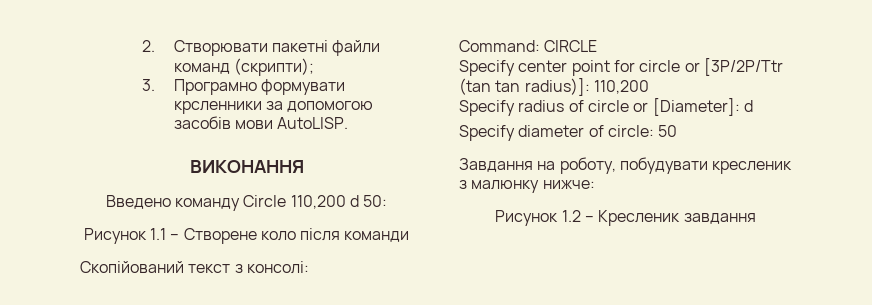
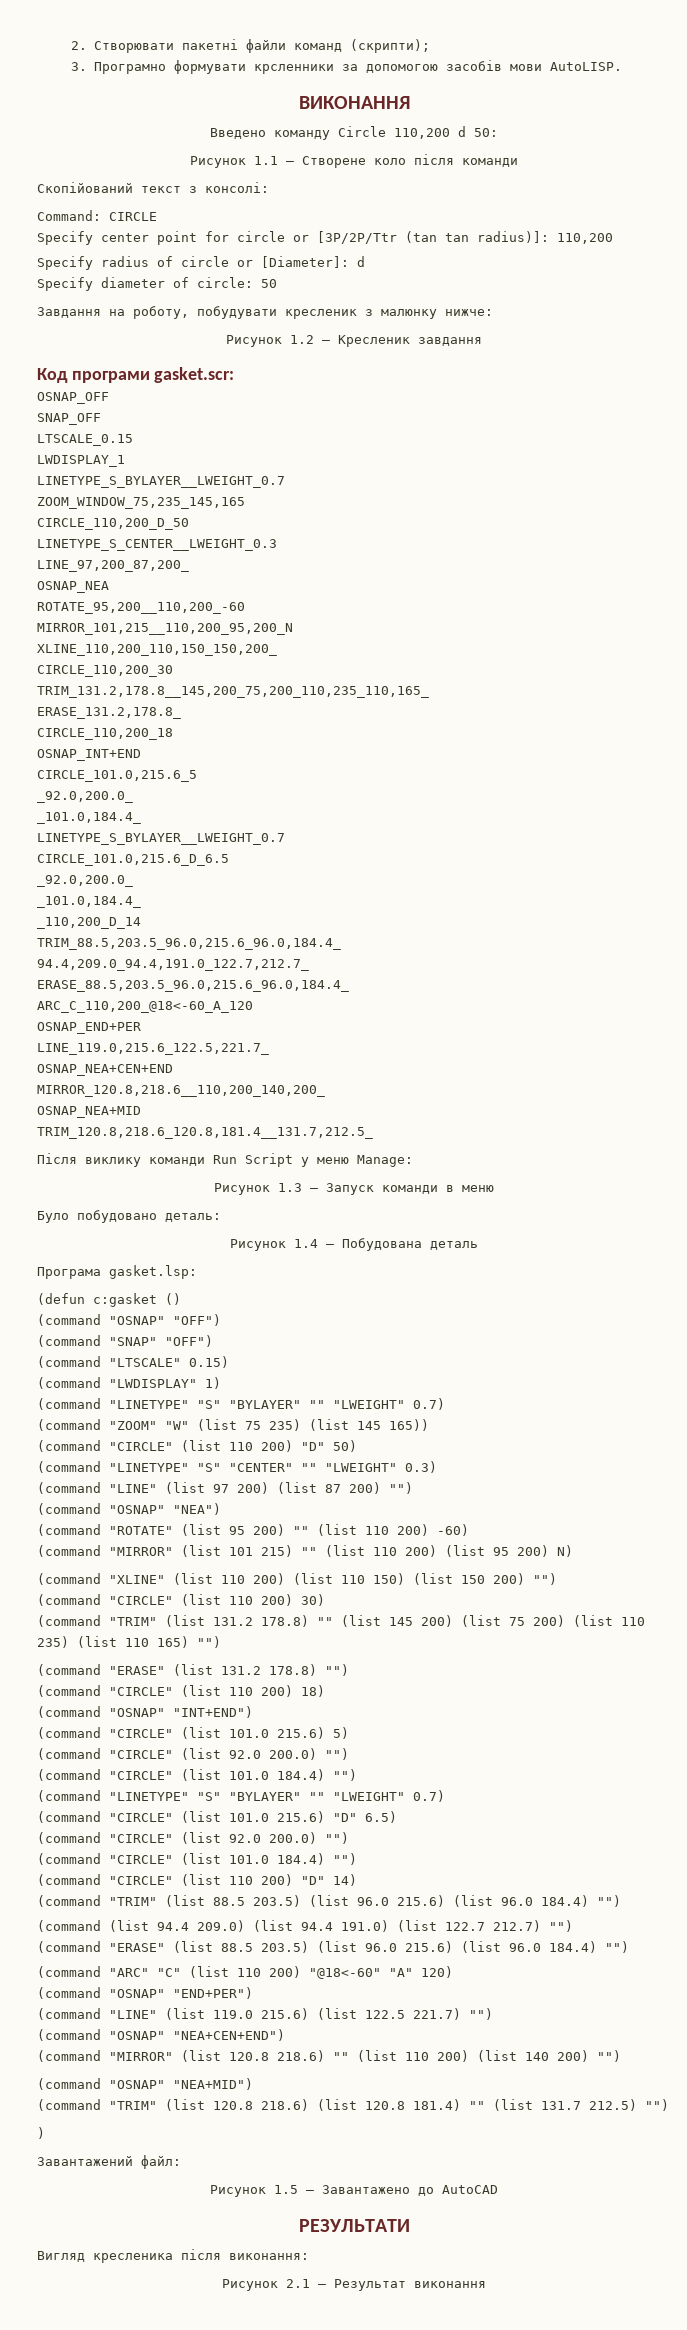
(756, 218) none -> [37,367,235,383] [37,392,109,404] [37,413,101,425] [37,434,133,446] [37,455,125,467] [37,476,285,488] [37,497,245,509] [37,518,189,530] [37,539,277,551] [37,560,189,572] [37,581,109,593] [37,602,245,614] [37,623,293,635] [37,644,277,656] [37,665,173,677] [37,686,429,698] [37,707,181,719] [37,728,173,740] [37,749,141,761] [37,770,197,782] [37,791,133,803] [37,812,141,824] [37,833,285,845] [37,854,229,866] [37,875,133,887] [37,896,141,908] [37,917,141,929] [37,938,341,950] [37,959,309,971] [37,980,349,992] [37,1001,253,1013] [37,1022,141,1034] [37,1043,269,1055] [37,1064,173,1076] [37,1085,325,1097] [37,1106,141,1118] [37,1127,373,1139] [37,1153,413,1167] [214,1183,494,1195] [37,1210,221,1223] [230,1238,478,1251] [37,1265,197,1279] [37,1293,181,1307] [37,1314,221,1326] [37,1335,213,1347] [37,1356,229,1368] [37,1377,221,1389] [37,1398,445,1410] [37,1419,429,1431] [37,1440,357,1452] [37,1461,437,1473] [37,1482,413,1494] [37,1503,221,1515] [37,1524,469,1536] [37,1545,573,1557] [37,1573,557,1585] [37,1594,325,1606] [37,1615,645,1627] [37,1636,221,1648] [37,1664,349,1676] [37,1685,325,1697] [37,1706,253,1718] [37,1727,349,1739] [37,1748,349,1760] [37,1769,357,1781] [37,1790,445,1802] [37,1811,397,1823] [37,1832,349,1844] [37,1853,357,1865] [37,1874,357,1886] [37,1895,621,1907] [37,1920,573,1932] [37,1941,629,1953] [37,1966,453,1979] [37,1987,253,1999] [37,2008,493,2020] [37,2029,285,2041] [37,2050,621,2062] [37,2078,253,2090] [37,2099,669,2111] [37,2127,45,2139] [37,2155,181,2169] [210,2185,498,2197] [298,2219,410,2232] [37,2249,309,2263] [222,2279,486,2291] // Код програми gasket.scr: // OSNAP_OFF // SNAP_OFF // LTSCALE_0.15 // LWDISPLAY_1 // LINETYPE_S_BYLAYER__LWEIGHT_0.7 // ZOOM_WINDOW_75,235_145,165 // CIRCLE_110,200_D_50 // LINETYPE_S_CENTER__LWEIGHT_0.3 // LINE_97,200_87,200_ // OSNAP_NEA // ROTATE_95,200__110,200_-60 // MIRROR_101,215__110,200_95,200_N // XLINE_110,200_110,150_150,200_ // CIRCLE_110,200_30 // TRIM_131.2,178.8__145,200_75,200_110,235_110,165_ // ERASE_131.2,178.8_ // CIRCLE_110,200_18 // OSNAP_INT+END // CIRCLE_101.0,215.6_5 // _92.0,200.0_ // _101.0,184.4_ // LINETYPE_S_BYLAYER__LWEIGHT_0.7 // CIRCLE_101.0,215.6_D_6.5 // _92.0,200.0_ // _101.0,184.4_ // _110,200_D_14 // TRIM_88.5,203.5_96.0,215.6_96.0,184.4_ // 94.4,209.0_94.4,191.0_122.7,212.7_ // ERASE_88.5,203.5_96.0,215.6_96.0,184.4_ // ARC_C_110,200_@18<-60_A_120 // OSNAP_END+PER // LINE_119.0,215.6_122.5,221.7_ // OSNAP_NEA+CEN+END // MIRROR_120.8,218.6__110,200_140,200_ // OSNAP_NEA+MID // TRIM_120.8,218.6_120.8,181.4__131.7,212.5_ // Після виклику команди Run Script у меню Manage: // Рисунок 1.3 – Запуск команди в меню // Було побудовано деталь: // Рисунок 1.4 – Побудована деталь // Програма gasket.lsp: // (defun c:gasket () // (command "OSNAP" "OFF") // (command "SNAP" "OFF") // (command "LTSCALE" 0.15) // (command "LWDISPLAY" 1) // (command "LINETYPE" "S" "BYLAYER" "" "LWEIGHT" 0.7) // (command "ZOOM" "W" (list 75 235) (list 145 165)) // (command "CIRCLE" (list 110 200) "D" 50) // (command "LINETYPE" "S" "CENTER" "" "LWEIGHT" 0.3) // (command "LINE" (list 97 200) (list 87 200) "") // (command "OSNAP" "NEA") // (command "ROTATE" (list 95 200) "" (list 110 200) -60) // (command "MIRROR" (list 101 215) "" (list 110 200) (list 95 200) N) // (command "XLINE" (list 110 200) (list 110 150) (list 150 200) "") // (command "CIRCLE" (list 110 200) 30) // (command "TRIM" (list 131.2 178.8) "" (list 145 200) (list 75 200) (list 110 235) (list 110 165) "") // (command "ERASE" (list 131.2 178.8) "") // (command "CIRCLE" (list 110 200) 18) // (command "OSNAP" "INT+END") // (command "CIRCLE" (list 101.0 215.6) 5) // (command "CIRCLE" (list 92.0 200.0) "") // (command "CIRCLE" (list 101.0 184.4) "") // (command "LINETYPE" "S" "BYLAYER" "" "LWEIGHT" 0.7) // (command "CIRCLE" (list 101.0 215.6) "D" 6.5) // (command "CIRCLE" (list 92.0 200.0) "") // (command "CIRCLE" (list 101.0 184.4) "") // (command "CIRCLE" (list 110 200) "D" 14) // (command "TRIM" (list 88.5 203.5) (list 96.0 215.6) (list 96.0 184.4) "") // (command (list 94.4 209.0) (list 94.4 191.0) (list 122.7 212.7) "") // (command "ERASE" (list 88.5 203.5) (list 96.0 215.6) (list 96.0 184.4) "") // (command "ARC" "C" (list 110 200) "@18<-60" "A" 120) // (command "OSNAP" "END+PER") // (command "LINE" (list 119.0 215.6) (list 122.5 221.7) "") // (command "OSNAP" "NEA+CEN+END") // (command "MIRROR" (list 120.8 218.6) "" (list 110 200) (list 140 200) "") // (command "OSNAP" "NEA+MID") // (command "TRIM" (list 120.8 218.6) (list 120.8 181.4) "" (list 131.7 212.5) "") // ) // Завантажений файл: // Рисунок 1.5 – Завантажено до AutoCAD // РЕЗУЛЬТАТИ // Вигляд кресленика після виконання: // Рисунок 2.1 – Результат виконання

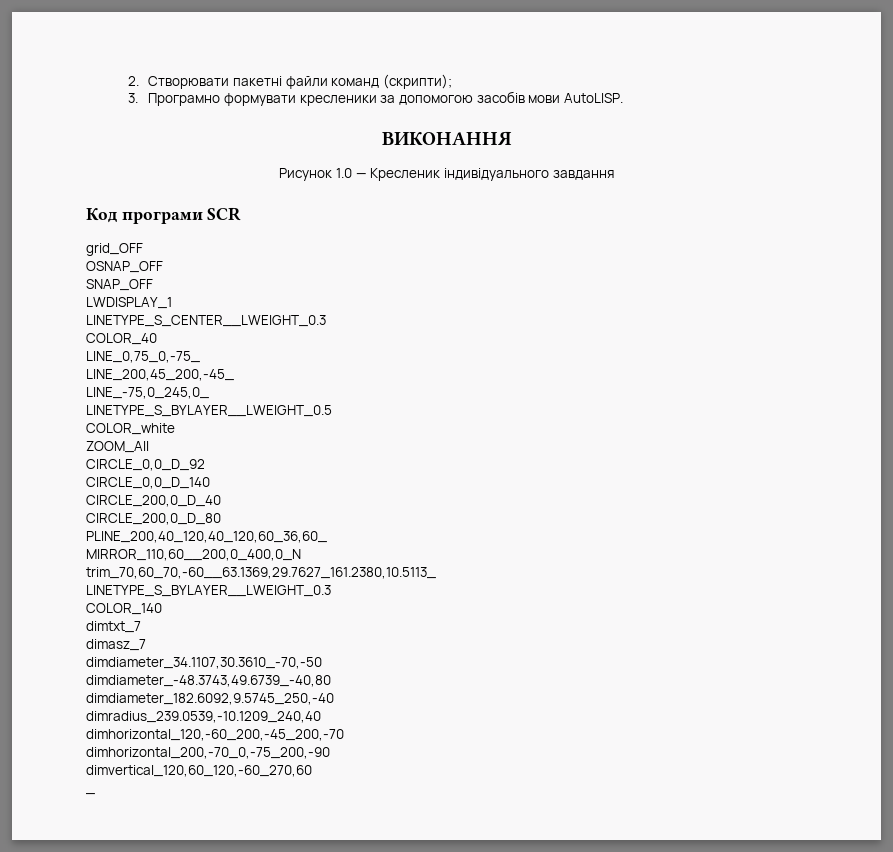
[253,64,334,74] крсленники -> [299,95,377,106] кресленики
[210,126,498,140] [190,154,518,168] [37,182,269,193] [37,210,157,221] [37,231,613,245] [37,256,365,270] [37,277,277,291] [37,306,493,319] [226,335,410,347] Введено команду Circle 110,200 d 50: // Рисунок 1.1 – Створене коло після команди // Скопійований текст з консолі: // Command: CIRCLE // Specify center point for circle or [3P/2P/Ttr (tan tan radius)]: 110,200 // Specify radius of circle or [Diameter]: d // Specify diameter of circle: 50 // Завдання на роботу, побудувати кресленик з малюнку нижче: // Рисунок 1.2 – Кресленик -> [279,168,549,181] Рисунок 1.0 — Кресленик індивідуального
[154,367,235,383] gasket.scr: -> [207,207,242,221] [86,243,143,256] SCR // grid_OFF
[37,434,133,446] // LTSCALE_0.15 -> (153, 285) none
[37,476,285,488] [37,497,245,509] [37,518,189,530] [37,539,277,551] [37,560,189,572] [37,581,109,593] [37,602,245,614] [37,623,293,635] [37,644,277,656] [37,665,173,677] [37,686,429,698] [37,707,181,719] [37,728,173,740] [37,749,141,761] [37,770,197,782] [37,791,133,803] [37,812,141,824] [37,833,285,845] [37,854,229,866] [37,875,133,887] [37,896,141,908] [37,917,141,929] [37,938,341,950] [37,959,309,971] [37,980,349,992] [37,1001,253,1013] [37,1022,141,1034] [37,1043,269,1055] [37,1064,173,1076] [37,1085,325,1097] [37,1106,141,1118] [37,1127,373,1139] [37,1153,413,1167] [214,1183,494,1195] [37,1210,221,1223] [230,1238,478,1251] [37,1265,197,1279] [37,1293,181,1307] [37,1314,221,1326] [37,1335,213,1347] [37,1356,229,1368] [37,1377,221,1389] [37,1398,445,1410] [37,1419,429,1431] [37,1440,357,1452] [37,1461,437,1473] [37,1482,413,1494] [37,1503,221,1515] [37,1524,469,1536] [37,1545,573,1557] [37,1573,557,1585] [37,1594,325,1606] [37,1615,645,1627] [37,1636,221,1648] [37,1664,349,1676] [37,1685,325,1697] [37,1706,253,1718] [37,1727,349,1739] [37,1748,349,1760] [37,1769,357,1781] [37,1790,445,1802] [37,1811,397,1823] [37,1832,349,1844] [37,1853,357,1865] [37,1874,357,1886] [37,1895,621,1907] [37,1920,573,1932] [37,1941,629,1953] [37,1966,453,1979] [37,1987,253,1999] [37,2008,493,2020] [37,2029,285,2041] [37,2050,621,2062] [37,2078,253,2090] [37,2099,669,2111] [37,2127,45,2139] [37,2155,181,2169] [210,2185,498,2197] [298,2219,410,2232] [37,2249,309,2263] [222,2279,486,2291] LINETYPE_S_BYLAYER__LWEIGHT_0.7 // ZOOM_WINDOW_75,235_145,165 // CIRCLE_110,200_D_50 // LINETYPE_S_CENTER__LWEIGHT_0.3 // LINE_97,200_87,200_ // OSNAP_NEA // ROTATE_95,200__110,200_-60 // MIRROR_101,215__110,200_95,200_N // XLINE_110,200_110,150_150,200_ // CIRCLE_110,200_30 // TRIM_131.2,178.8__145,200_75,200_110,235_110,165_ // ERASE_131.2,178.8_ // CIRCLE_110,200_18 // OSNAP_INT+END // CIRCLE_101.0,215.6_5 // _92.0,200.0_ // _101.0,184.4_ // LINETYPE_S_BYLAYER__LWEIGHT_0.7 // CIRCLE_101.0,215.6_D_6.5 // _92.0,200.0_ // _101.0,184.4_ // _110,200_D_14 // TRIM_88.5,203.5_96.0,215.6_96.0,184.4_ // 94.4,209.0_94.4,191.0_122.7,212.7_ // ERASE_88.5,203.5_96.0,215.6_96.0,184.4_ // ARC_C_110,200_@18<-60_A_120 // OSNAP_END+PER // LINE_119.0,215.6_122.5,221.7_ // OSNAP_NEA+CEN+END // MIRROR_120.8,218.6__110,200_140,200_ // OSNAP_NEA+MID // TRIM_120.8,218.6_120.8,181.4__131.7,212.5_ // Після виклику команди Run Script у меню Manage: // Рисунок 1.3 – Запуск команди в меню // Було побудовано деталь: // Рисунок 1.4 – Побудована деталь // Програма gasket.lsp: // (defun c:gasket () // (command "OSNAP" "OFF") // (command "SNAP" "OFF") // (command "LTSCALE" 0.15) // (command "LWDISPLAY" 1) // (command "LINETYPE" "S" "BYLAYER" "" "LWEIGHT" 0.7) // (command "ZOOM" "W" (list 75 235) (list 145 165)) // (command "CIRCLE" (list 110 200) "D" 50) // (command "LINETYPE" "S" "CENTER" "" "LWEIGHT" 0.3) // (command "LINE" (list 97 200) (list 87 200) "") // (command "OSNAP" "NEA") // (command "ROTATE" (list 95 200) "" (list 110 200) -60) // (command "MIRROR" (list 101 215) "" (list 110 200) (list 95 200) N) // (command "XLINE" (list 110 200) (list 110 150) (list 150 200) "") // (command "CIRCLE" (list 110 200) 30) // (command "TRIM" (list 131.2 178.8) "" (list 145 200) (list 75 200) (list 110 235) (list 110 165) "") // (command "ERASE" (list 131.2 178.8) "") // (command "CIRCLE" (list 110 200) 18) // (command "OSNAP" "INT+END") // (command "CIRCLE" (list 101.0 215.6) 5) // (command "CIRCLE" (list 92.0 200.0) "") // (command "CIRCLE" (list 101.0 184.4) "") // (command "LINETYPE" "S" "BYLAYER" "" "LWEIGHT" 0.7) // (command "CIRCLE" (list 101.0 215.6) "D" 6.5) // (command "CIRCLE" (list 92.0 200.0) "") // (command "CIRCLE" (list 101.0 184.4) "") // (command "CIRCLE" (list 110 200) "D" 14) // (command "TRIM" (list 88.5 203.5) (list 96.0 215.6) (list 96.0 184.4) "") // (command (list 94.4 209.0) (list 94.4 191.0) (list 122.7 212.7) "") // (command "ERASE" (list 88.5 203.5) (list 96.0 215.6) (list 96.0 184.4) "") // (command "ARC" "C" (list 110 200) "@18<-60" "A" 120) // (command "OSNAP" "END+PER") // (command "LINE" (list 119.0 215.6) (list 122.5 221.7) "") // (command "OSNAP" "NEA+CEN+END") // (command "MIRROR" (list 120.8 218.6) "" (list 110 200) (list 140 200) "") // (command "OSNAP" "NEA+MID") // (command "TRIM" (list 120.8 218.6) (list 120.8 181.4) "" (list 131.7 212.5) "") // ) // Завантажений файл: // Рисунок 1.5 – Завантажено до AutoCAD // РЕЗУЛЬТАТИ // Вигляд кресленика після виконання: // Рисунок 2.1 – Результат виконання -> [86,315,326,327] [86,333,157,345] [86,351,200,363] [86,369,234,381] [86,387,209,399] [86,405,332,417] [86,423,175,435] [86,441,149,453] [86,459,205,471] [86,477,210,489] [86,495,221,507] [86,513,221,525] [86,531,327,543] [86,549,301,561] [86,567,436,579] [86,585,331,597] [86,603,162,615] [86,621,141,633] [86,639,146,651] [86,657,322,669] [86,675,331,687] [86,693,334,705] [86,711,321,723] [86,729,344,741] [86,747,330,759] [86,765,312,777] [86,793,95,795] LINETYPE_S_CENTER__LWEIGHT_0.3 // COLOR_40 // LINE_0,75_0,-75_ // LINE_200,45_200,-45_ // LINE_-75,0_245,0_ // LINETYPE_S_BYLAYER__LWEIGHT_0.5 // COLOR_white // ZOOM_All // CIRCLE_0,0_D_92 // CIRCLE_0,0_D_140 // CIRCLE_200,0_D_40 // CIRCLE_200,0_D_80 // PLINE_200,40_120,40_120,60_36,60_ // MIRROR_110,60__200,0_400,0_N // trim_70,60_70,-60__63.1369,29.7627_161.2380,10.5113_ // LINETYPE_S_BYLAYER__LWEIGHT_0.3 // COLOR_140 // dimtxt_7 // dimasz_7 // dimdiameter_34.1107,30.3610_-70,-50 // dimdiameter_-48.3743,49.6739_-40,80 // dimdiameter_182.6092,9.5745_250,-40 // dimradius_239.0539,-10.1209_240,40 // dimhorizontal_120,-60_200,-45_200,-70 // dimhorizontal_200,-70_0,-75_200,-90 // dimvertical_120,60_120,-60_270,60 // _

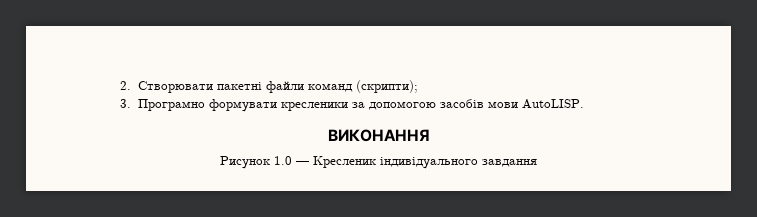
[86,207,242,224] [86,243,143,256] [86,261,163,273] [86,279,153,291] [86,297,172,309] [86,315,326,327] [86,333,157,345] [86,351,200,363] [86,369,234,381] [86,387,209,399] [86,405,332,417] [86,423,175,435] [86,441,149,453] [86,459,205,471] [86,477,210,489] [86,495,221,507] [86,513,221,525] [86,531,327,543] [86,549,301,561] [86,567,436,579] [86,585,331,597] [86,603,162,615] [86,621,141,633] [86,639,146,651] [86,657,322,669] [86,675,331,687] [86,693,334,705] [86,711,321,723] [86,729,344,741] [86,747,330,759] [86,765,312,777] [86,793,95,795] // Код програми SCR // grid_OFF // OSNAP_OFF // SNAP_OFF // LWDISPLAY_1 // LINETYPE_S_CENTER__LWEIGHT_0.3 // COLOR_40 // LINE_0,75_0,-75_ // LINE_200,45_200,-45_ // LINE_-75,0_245,0_ // LINETYPE_S_BYLAYER__LWEIGHT_0.5 // COLOR_white // ZOOM_All // CIRCLE_0,0_D_92 // CIRCLE_0,0_D_140 // CIRCLE_200,0_D_40 // CIRCLE_200,0_D_80 // PLINE_200,40_120,40_120,60_36,60_ // MIRROR_110,60__200,0_400,0_N // trim_70,60_70,-60__63.1369,29.7627_161.2380,10.5113_ // LINETYPE_S_BYLAYER__LWEIGHT_0.3 // COLOR_140 // dimtxt_7 // dimasz_7 // dimdiameter_34.1107,30.3610_-70,-50 // dimdiameter_-48.3743,49.6739_-40,80 // dimdiameter_182.6092,9.5745_250,-40 // dimradius_239.0539,-10.1209_240,40 // dimhorizontal_120,-60_200,-45_200,-70 // dimhorizontal_200,-70_0,-75_200,-90 // dimvertical_120,60_120,-60_270,60 // _ -> (537, 163) none

